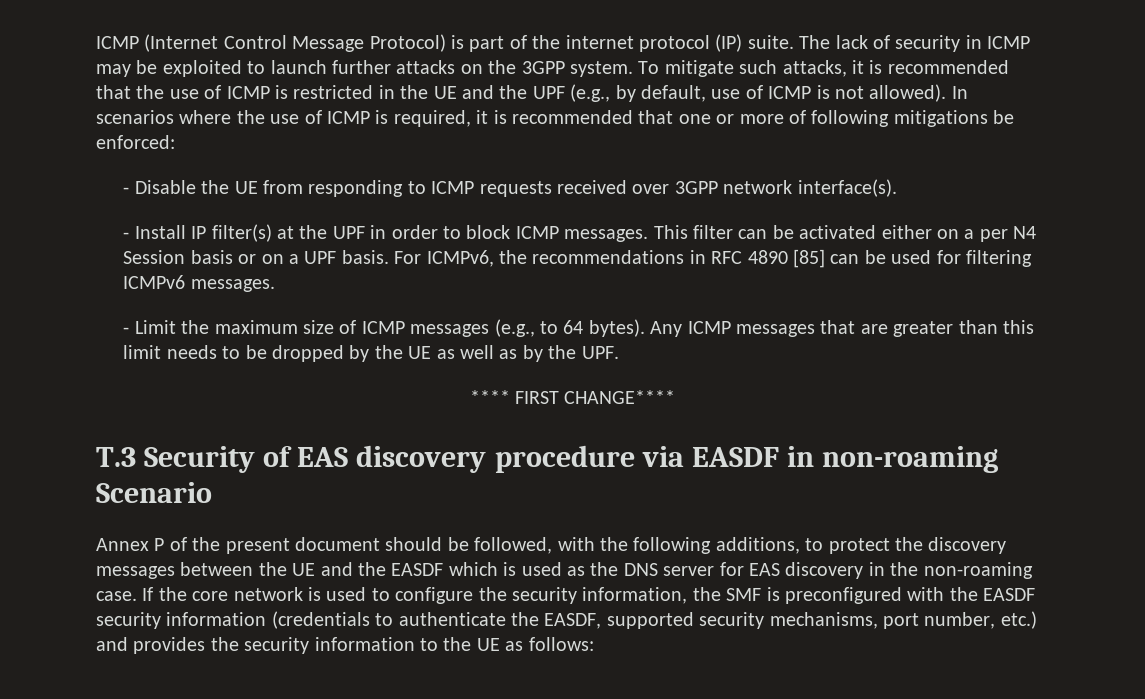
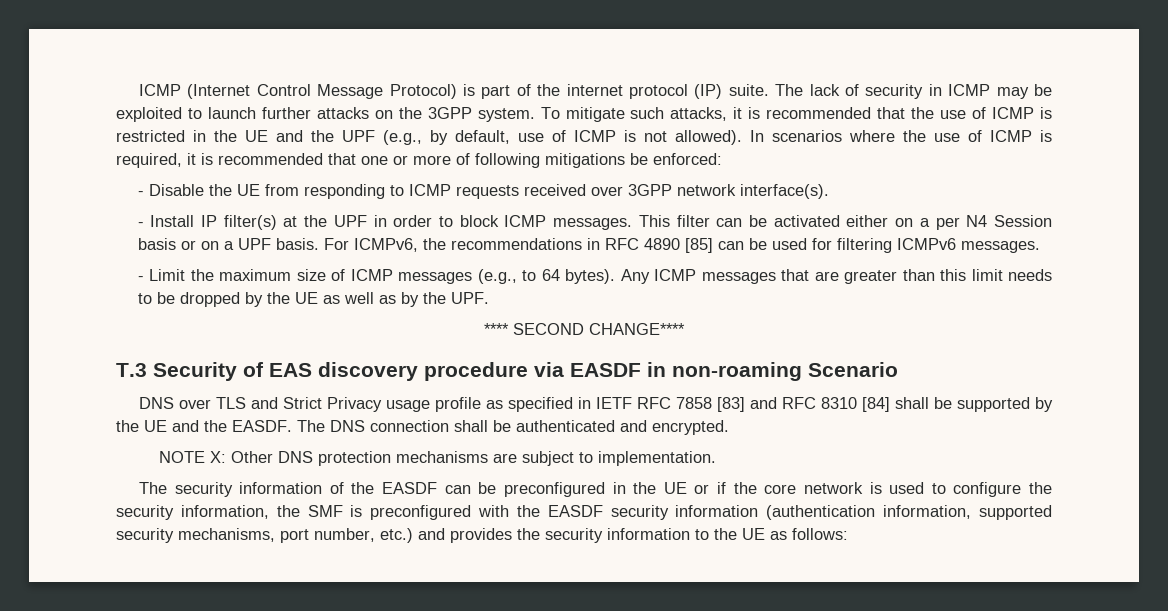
[515,391,559,404] FIRST -> [513,323,584,335] SECOND
[96,537,1007,554] [96,562,1033,579] [96,587,154,601] Annex P of the present document should be followed, with the following additions, to protect the discovery messages between the UE and the EASDF which is used as the DNS server for EAS discovery in the non-roaming case. If -> [138,397,1054,412] [116,420,729,435] [159,451,717,466] [138,482,727,497] DNS over TLS and Strict Privacy usage profile as specified in IETF RFC 7858 [83] and RFC 8310 [84] shall be supported by the UE and the EASDF. The DNS connection shall be authenticated and encrypted. // NOTE X: Other DNS protection mechanisms are subject to implementation. // The security information of the EASDF can be preconfigured in the UE or if
[271,611,602,629] (credentials to authenticate the EASDF, -> [766,505,972,520] (authentication information,

